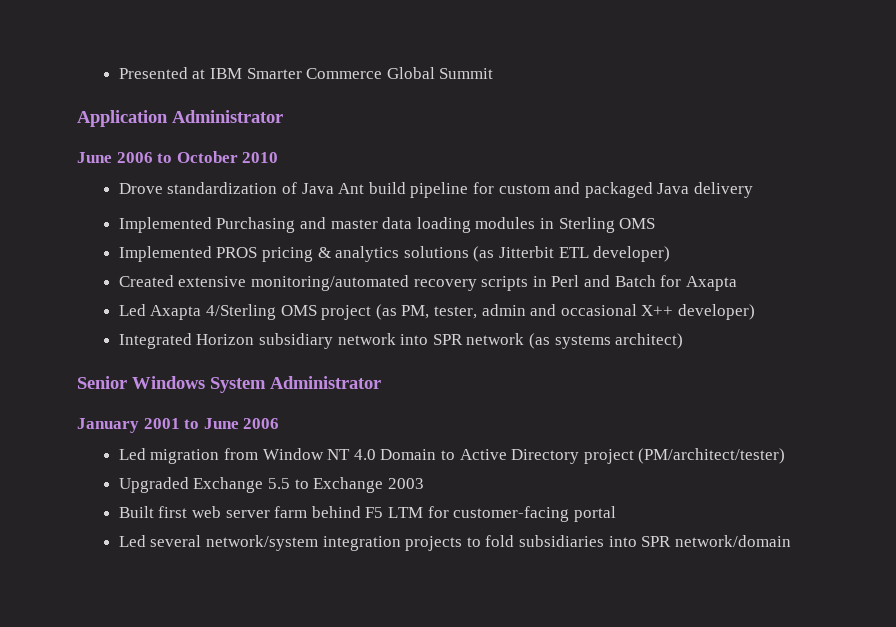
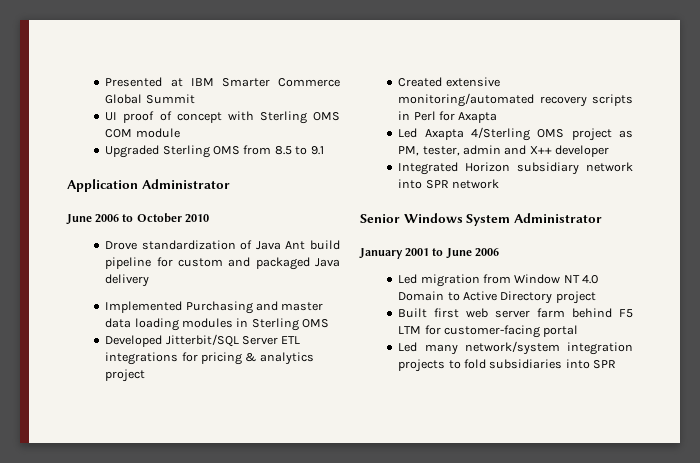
(494, 73) none -> [105,111,340,124] [105,128,180,138] [105,145,324,158] // UI proof of concept with Sterling OMS COM module // Upgraded Sterling OMS from 8.5 to 9.1
[118,246,671,262] Implemented PROS pricing & analytics solutions (as Jitterbit ETL developer) -> [105,334,301,347] [105,352,314,365] [105,369,146,382] Developed Jitterbit/SQL Server ETL integrations for pricing & analytics project
[583,275,656,287] and Batch -> (436, 116) none
[375,304,397,320] (as -> [619,130,633,138] as
[560,304,755,320] occasional X++ developer) -> [529,145,610,157] X++ developer
[528,333,684,349] (as systems architect) -> (500, 184) none
[638,448,786,464] [118,477,424,493] (PM/architect/tester) // Upgraded Exchange 5.5 to Exchange 2003 -> (596, 297) none
[150,535,202,547] several -> [424,344,458,355] many
[674,535,791,547] network/domain -> (617, 364) none

